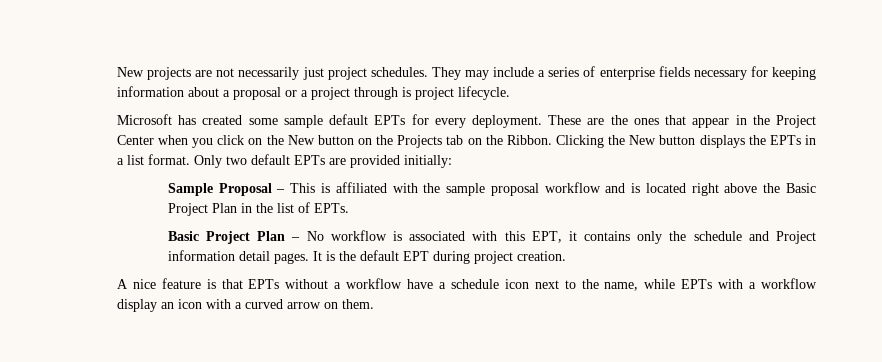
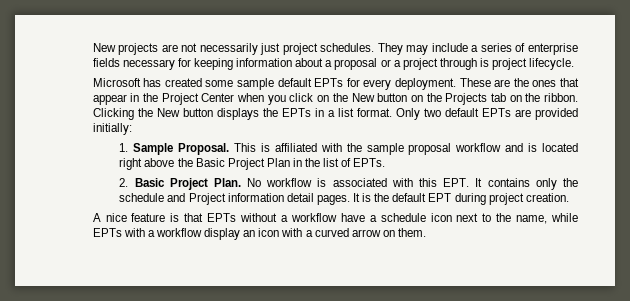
[506,135,552,145] Ribbon. -> [543,93,578,102] ribbon.
[167,183,286,196] Sample Proposal – -> [119,143,230,155] 1. Sample Proposal.
[167,231,301,244] Basic Project Plan – -> [119,178,241,190] 2. Basic Project Plan.
[531,231,577,243] EPT, it -> [443,178,483,187] EPT. It

